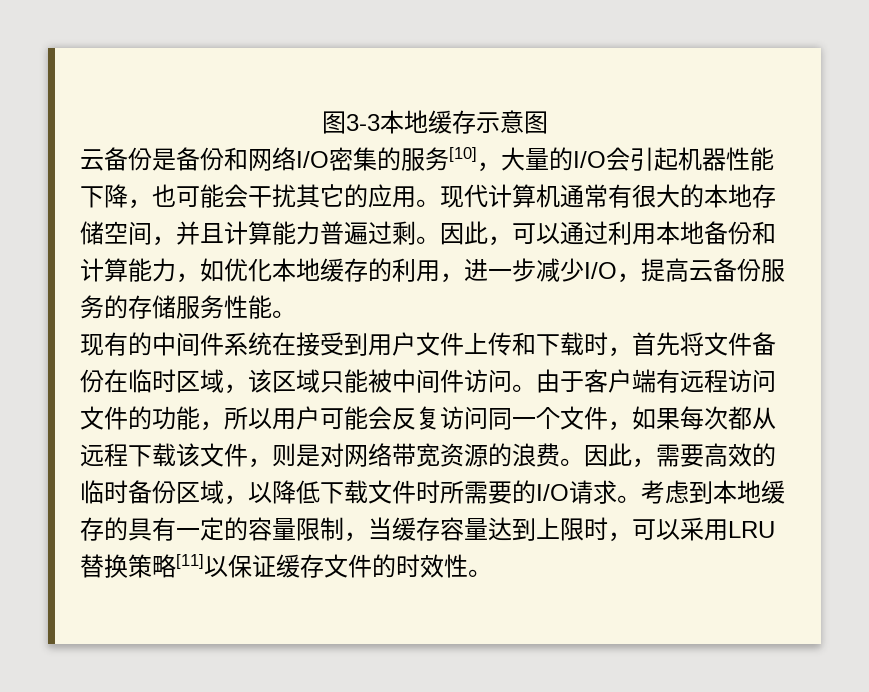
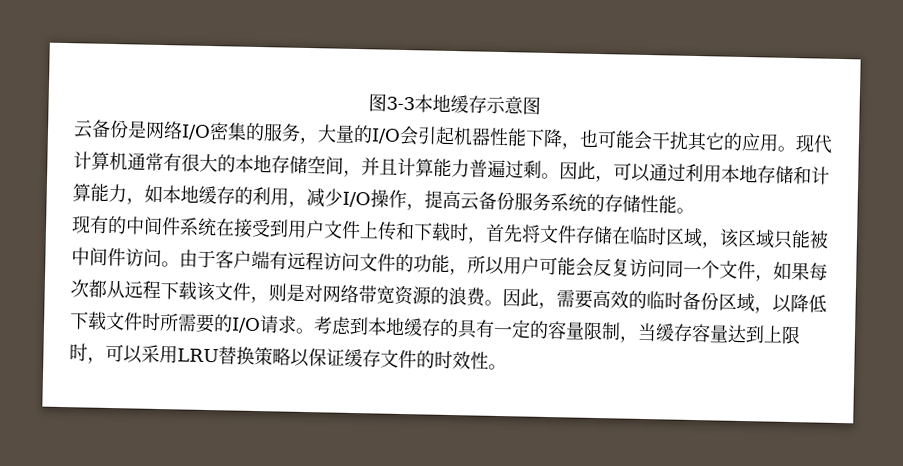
[176,147,248,171] 备份和 -> (147, 129) none
[449,147,477,162] [10] -> (301, 132) none
[704,221,752,245] 备份 -> [757,165,794,185] 存储
[224,258,272,282] 优化 -> (163, 194) none
[464,258,536,282] 进一步 -> (307, 204) none
(617, 270) none -> [370,189,407,209] 操作
[104,295,224,319] 的存储服务 -> [550,193,641,213] 系统的存储
[752,332,776,356] [80,369,104,393] 备份 -> [575,225,613,245] 存储
[176,554,204,569] [11] -> (291, 356) none

